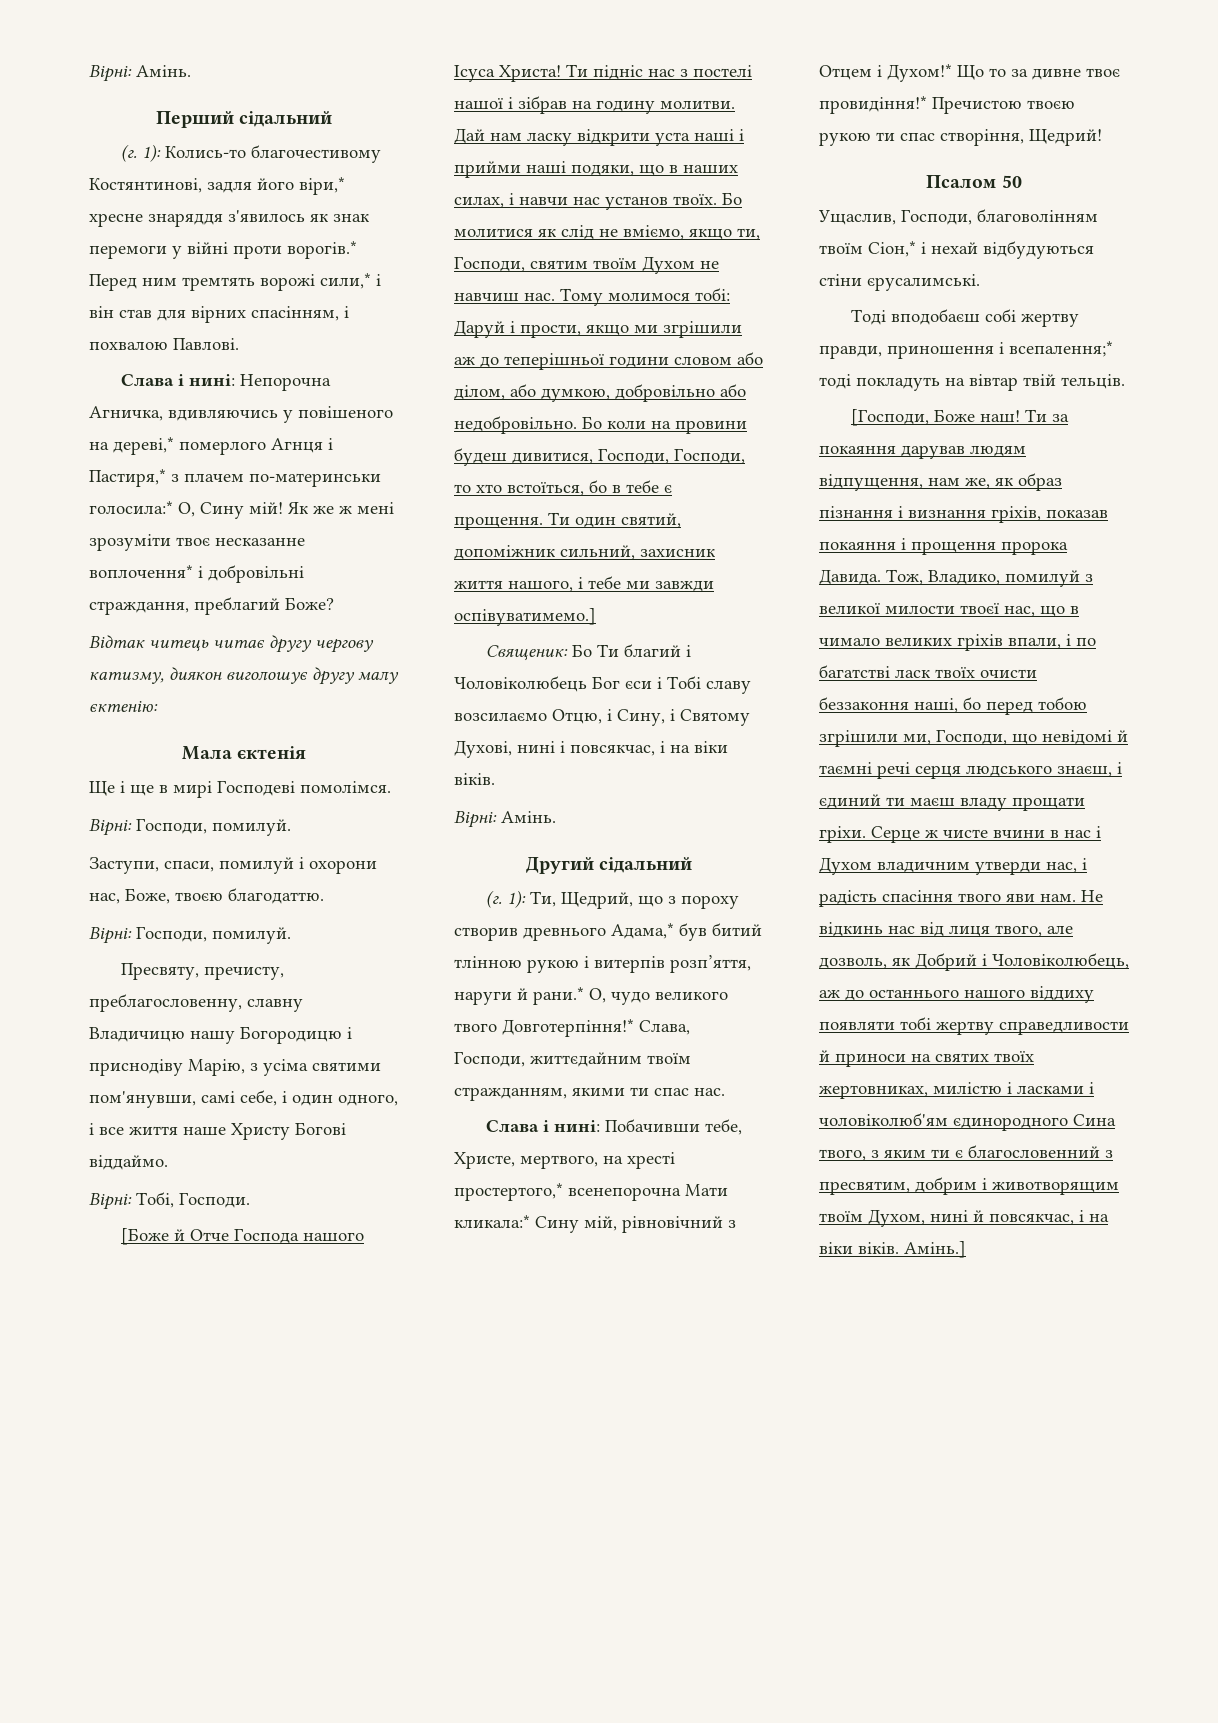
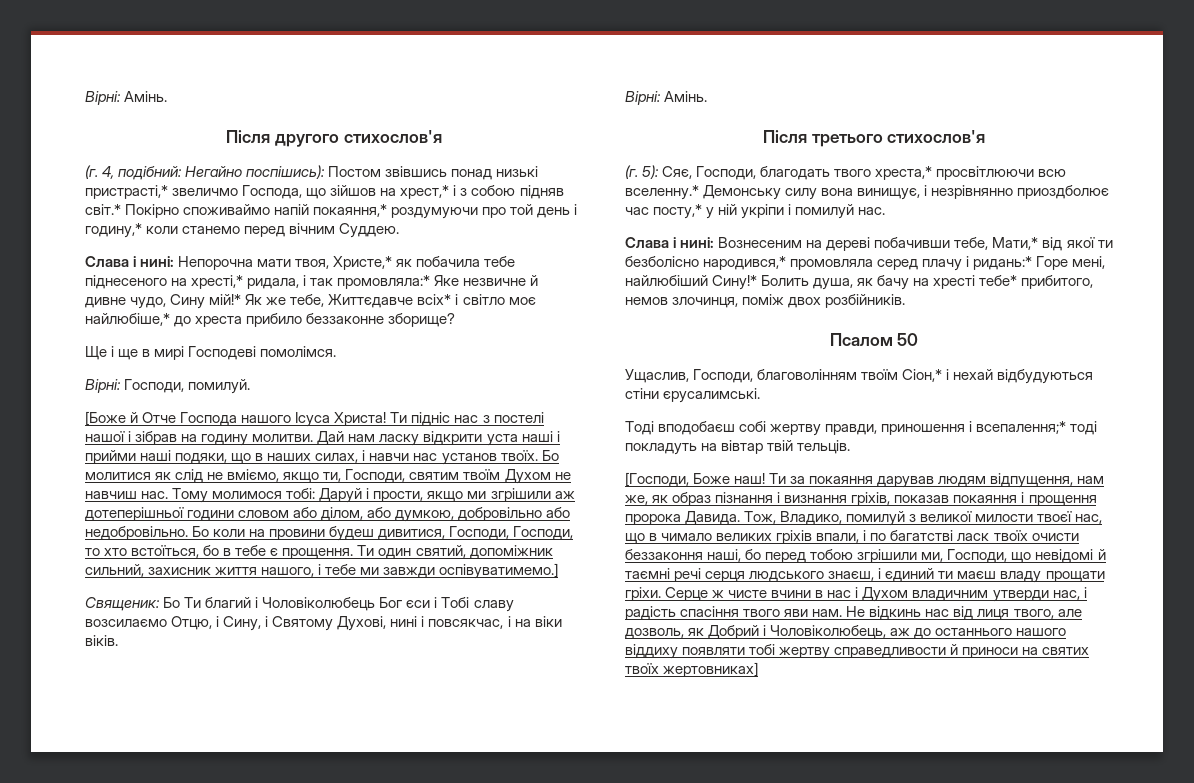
[89,65,191,82] [155,111,333,128] [120,144,381,163] [89,177,345,195] [89,210,370,227] [89,241,357,259] [89,273,381,291] [89,306,349,323] [89,338,239,350] [120,374,331,391] [89,406,393,423] [89,437,333,455] [89,469,381,487] [89,501,394,519] [89,534,305,551] [89,565,304,583] [89,597,334,615] [89,635,374,653] [89,667,399,685] [89,701,158,712] [181,746,307,760] Вірні: Амінь. // Перший сідальний // (г. 1): Колись-то благочестивому Костянтинові, задля його віри,* хресне знаряддя з'явилось як знак перемоги у війні проти ворогів.* Перед ним тремтять ворожі сили,* і він став для вірних спасінням, і похвалою Павлові. // Слава і нині: Непорочна Агничка, вдивляючись у повішеного на дереві,* померлого Агнця і Пастиря,* з плачем по-материнськи голосила:* О, Сину мій! Як же ж мені зрозуміти твоє несказанне воплочення* і добровільні страждання, преблагий Боже? // Відтак читець читає другу чергову катизму, диякон виголошує другу малу єктенію: // Мала єктенія -> [85,91,168,105] [226,130,442,147] [85,165,539,180] [85,185,564,199] [85,204,578,219] [85,223,400,238] [85,256,516,270] [85,275,539,289] [85,294,536,309] [85,313,456,327] Вірні: Амінь. // Після другого стихослов'я // (г. 4, подібний: Негайно поспішись): Постом звівшись понад низькі пристрасті,* звеличмо Господа, що зійшов на хрест,* і з собою підняв світ.* Покірно споживаймо напій покаяння,* роздумуючи про той день і годину,* коли станемо перед вічним Суддею. // Слава і нині: Непорочна мати твоя, Христе,* як побачила тебе піднесеного на хресті,* ридала, і так промовляла:* Яке незвичне й дивне чудо, Сину мій!* Як же тебе, Життєдавче всіх* і світло моє найлюбіше,* до хреста прибило беззаконне зборище?
[89,857,377,874] [89,888,324,904] [89,926,291,944] [120,963,284,980] [89,994,303,1012] [89,1026,352,1044] [89,1059,381,1076] [89,1090,398,1108] [89,1122,346,1140] [89,1155,168,1170] [89,1192,250,1210] // Заступи, спаси, помилуй і охорони нас, Боже, твоєю благодаттю. // Вірні: Господи, помилуй. // Пресвяту, пречисту, преблагословенну, славну Владичицю нашу Богородицю і приснодіву Марію, з усіма святими пом'янувши, самі себе, і один одного, і все життя наше Христу Богові віддаймо. // Вірні: Тобі, Господи. -> (251, 386) none
[480,353,604,370] до теперішньої -> [85,507,184,521] дотеперішньої
[525,857,693,874] [485,890,739,909] [454,923,762,941] [454,955,751,973] [454,987,728,1005] [454,1019,690,1037] [454,1051,691,1067] [454,1087,725,1101] [485,1119,742,1135] [454,1152,675,1169] [454,1183,728,1201] [454,1215,736,1233] [819,64,1120,82] [819,96,1075,114] [819,129,1102,146] Другий сідальний // (г. 1): Ти, Щедрий, що з пороху створив древнього Адама,* був битий тлінною рукою і витерпів розп’яття, наруги й рани.* О, чудо великого твого Довготерпіння!* Слава, Господи, життєдайним твоїм стражданням, якими ти спас нас. // Слава і нині: Побачивши тебе, Христе, мертвого, на хресті простертого,* всенепорочна Мати кликала:* Сину мій, рівновічний з Отцем і Духом!* Що то за дивне твоє провидіння!* Пречистою твоєю рукою ти спас створіння, Щедрий! -> [762,130,986,147] [625,165,1067,180] [625,185,1110,200] [625,204,886,219] [625,237,1113,251] [625,256,1106,271] [625,275,1094,290] [625,294,906,308] Після третього стихослов'я // (г. 5): Сяє, Господи, благодать твого хреста,* просвітлюючи всю вселенну.* Демонську силу вона винищує, і незрівнянно приоздболює час посту,* у ній укріпи і помилуй нас. // Слава і нині: Вознесеним на дереві побачивши тебе, Мати,* від якої ти безболісно народився,* промовляла серед плачу і ридань:* Горе мені, найлюбіший Сину!* Болить душа, як бачу на хресті тебе* прибитого, немов злочинця, поміж двох розбійників.
[819,1082,1094,1099] [819,1113,1116,1131] [819,1145,1113,1161] [819,1177,1119,1195] [819,1209,1109,1227] [819,1241,966,1258] жертовниках, милістю і ласками і чоловіколюб'ям єдинородного Сина твого, з яким ти є благословенний з пресвятим, добрим і животворящим твоїм Духом, нині й повсякчас, і на віки віків. Амінь.] -> [663,662,759,677] жертовниках]

